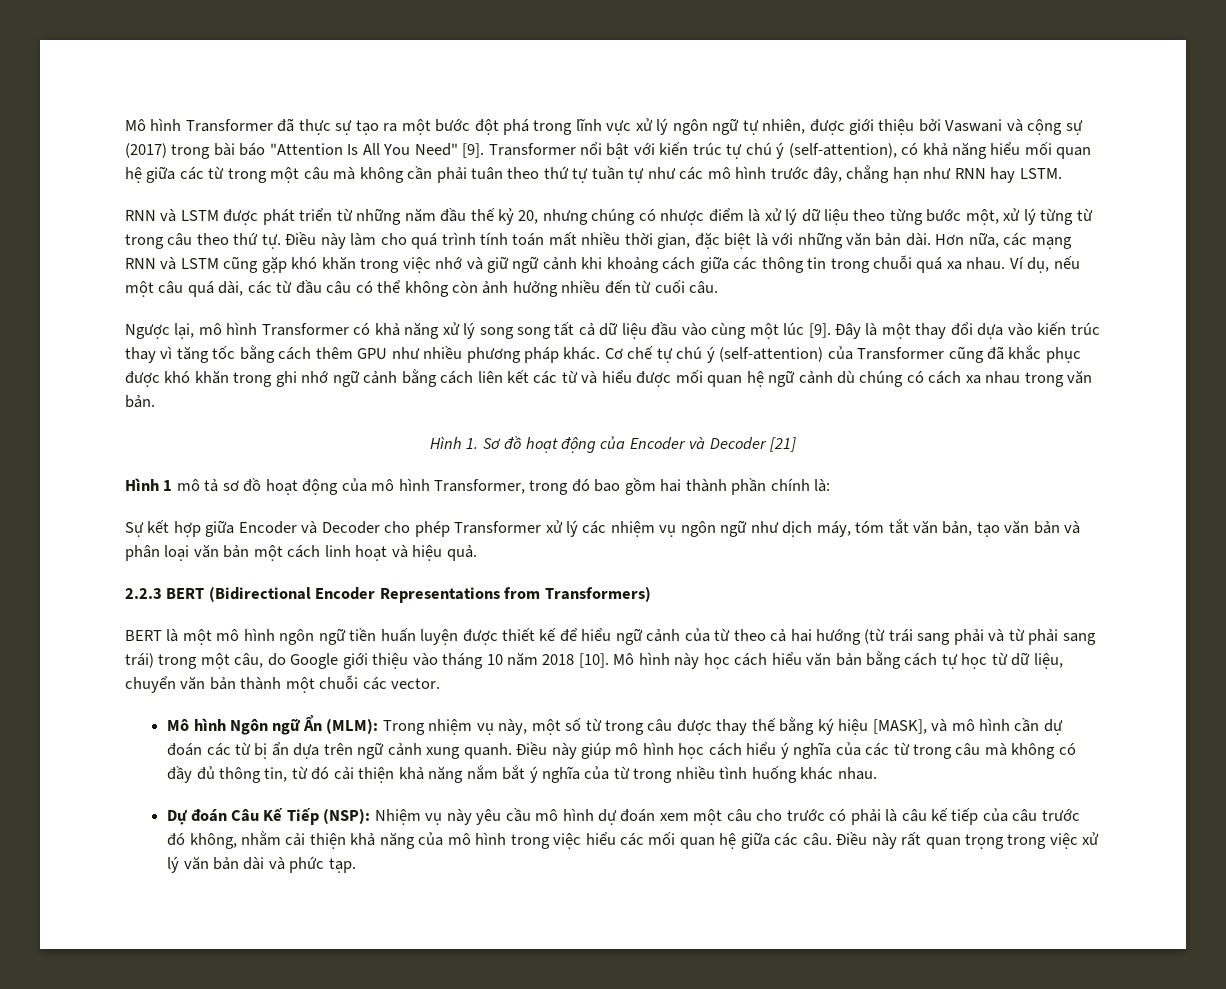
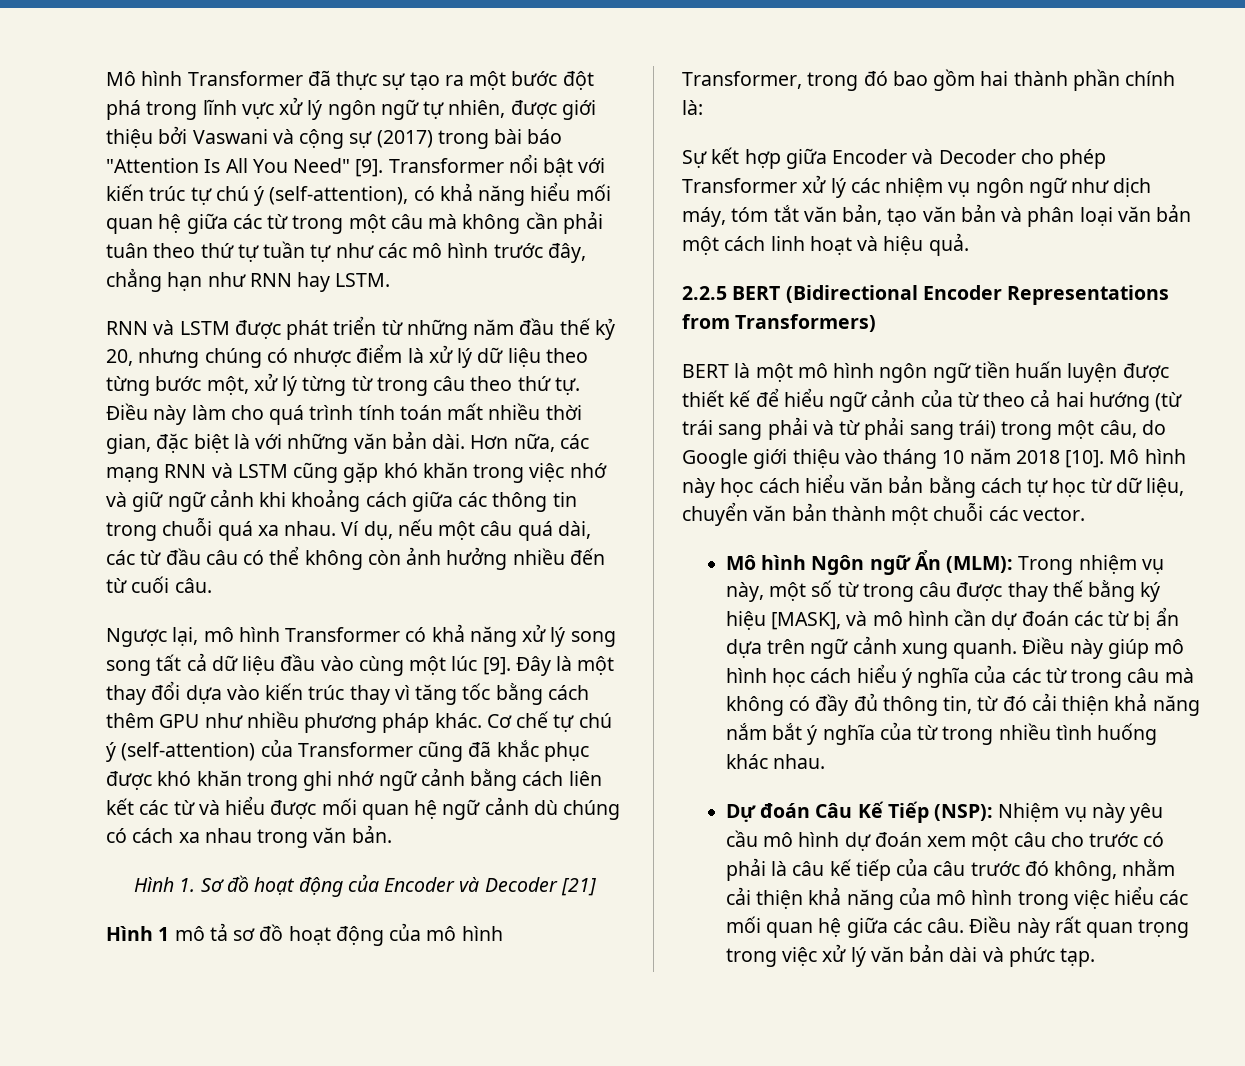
[125,588,162,599] 2.2.3 -> [682,286,727,300] 2.2.5

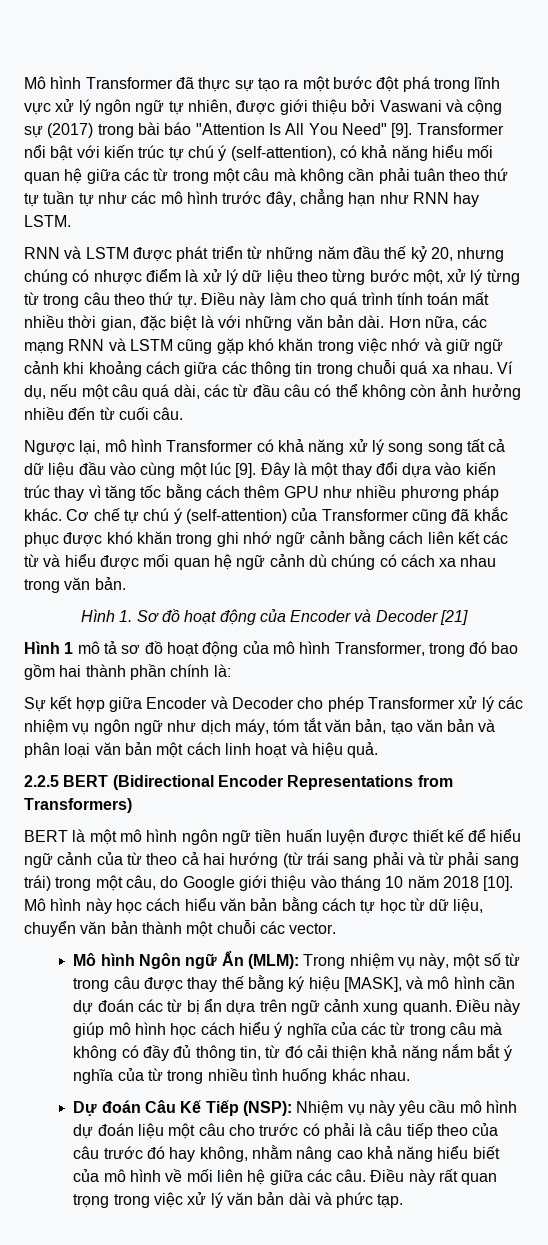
[927,836,967,847] xem -> [137,1123,164,1139] liệu
[829,859,891,881] kế tiếp -> [406,1123,469,1139] tiếp theo
(1049, 868) none -> [169,1147,196,1162] hay
[725,886,1189,910] [725,916,814,938] cải thiện khả năng của mô hình trong việc hiểu các mối quan -> [296,1146,500,1162] [73,1169,243,1182] nâng cao khả năng hiểu biết của mô hình về mối liên

